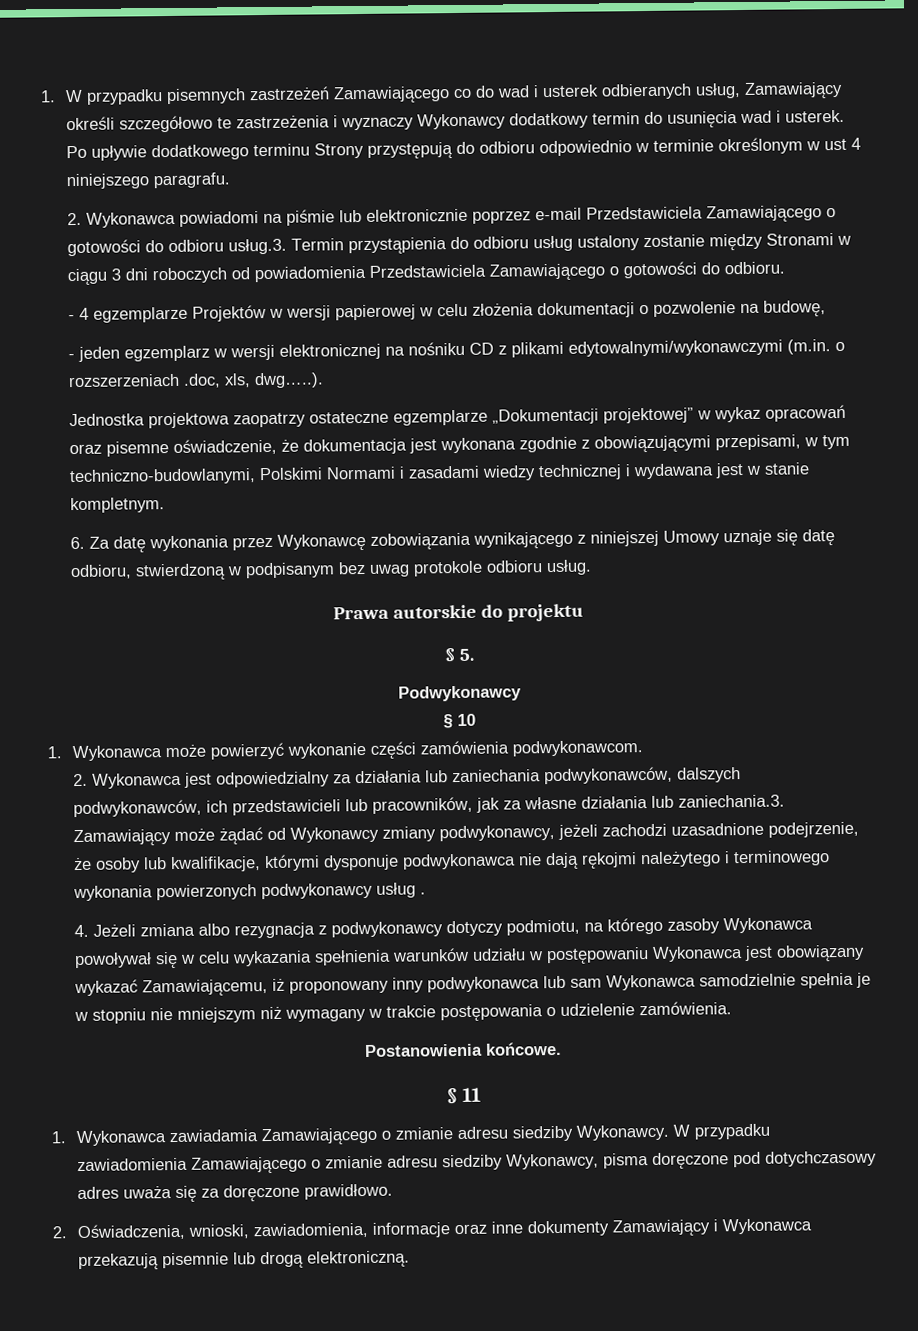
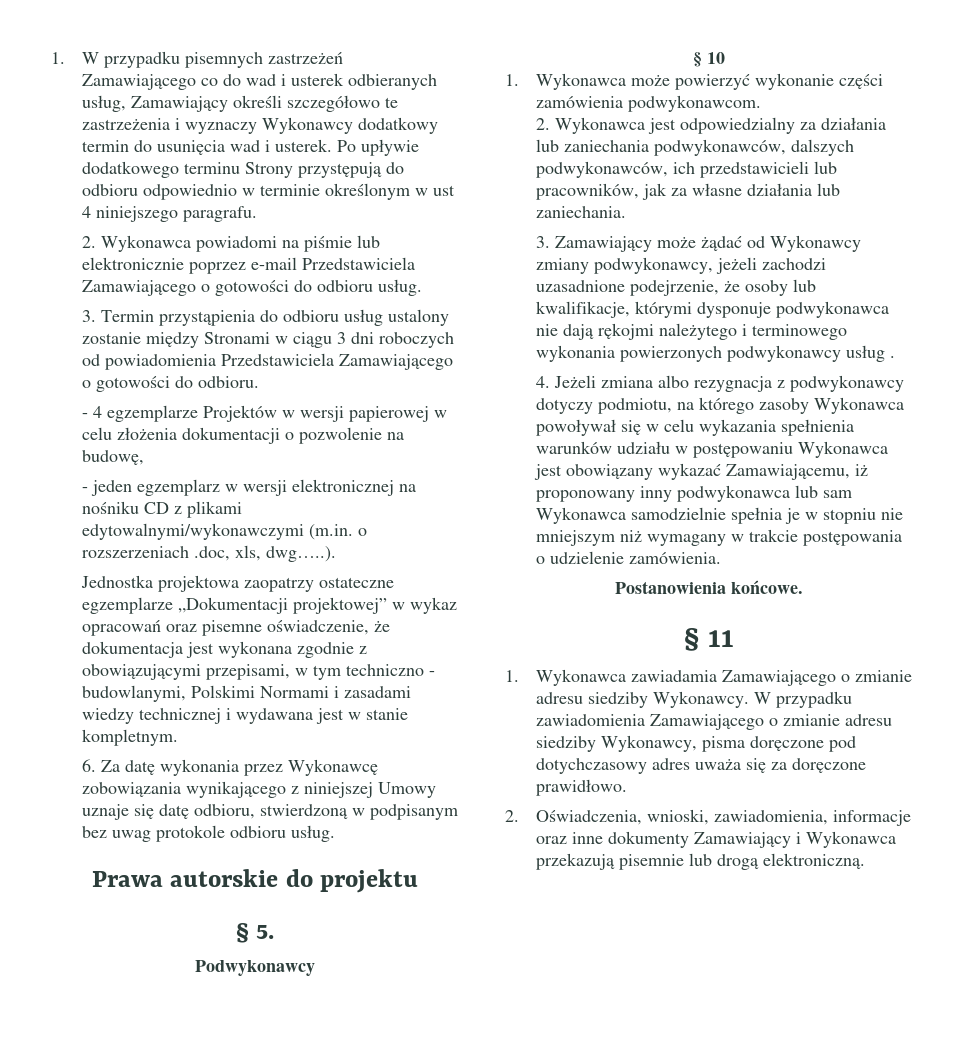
[228,238,288,255] usług.3. -> [378,279,423,296] [82,310,97,322] usług. // 3.
[69,468,257,486] techniczno-budowlanymi, -> [346,664,436,676] [82,685,187,702] techniczno - budowlanymi,
[678,794,786,808] zaniechania.3. -> [536,206,627,218] [536,236,551,248] zaniechania. // 3.

